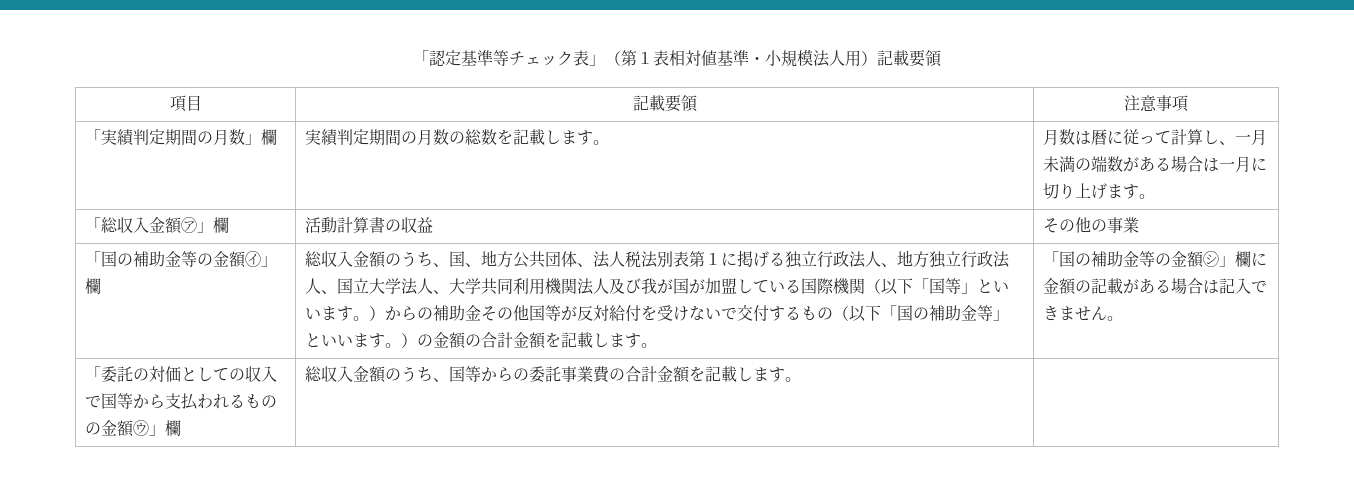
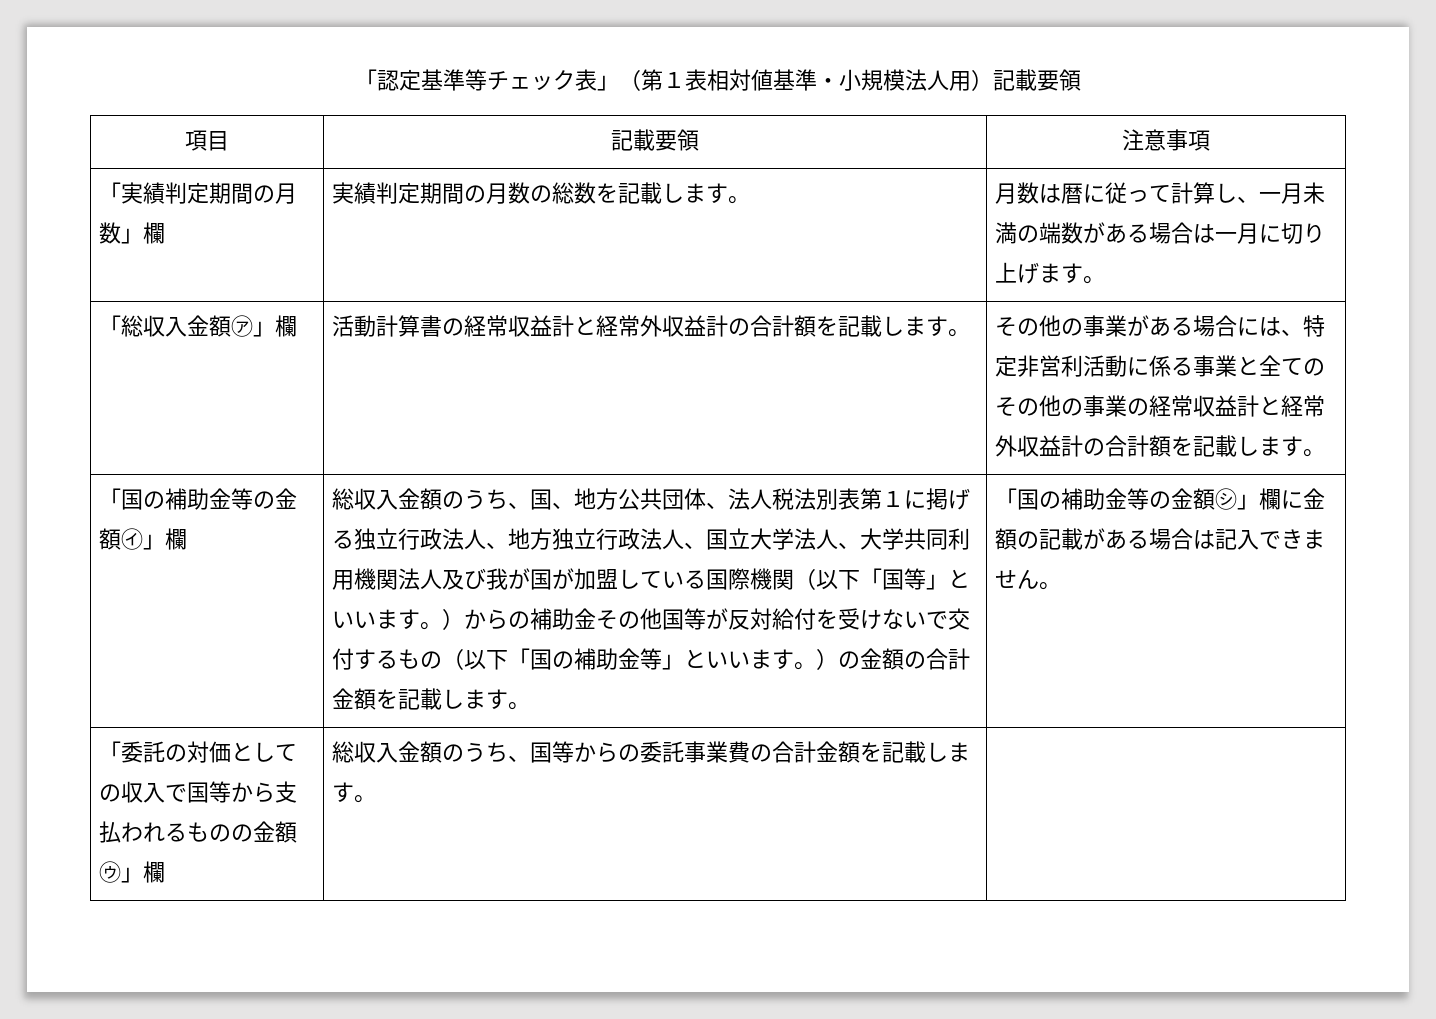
[401,217,434,233] [1043,217,1140,233] 収益 | その他の事業 -> [464,315,971,337] [995,315,1326,337] [995,355,1326,377] [995,395,1326,417] [995,435,1326,457] 経常収益計と経常外収益計の合計額を記載します。 | その他の事業がある場合には、特定非営利活動に係る事業と全てのその他の事業の経常収益計と経常外収益計の合計額を記載します。

